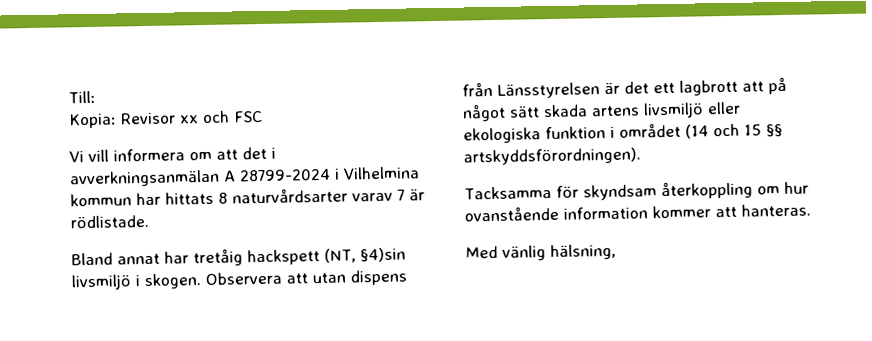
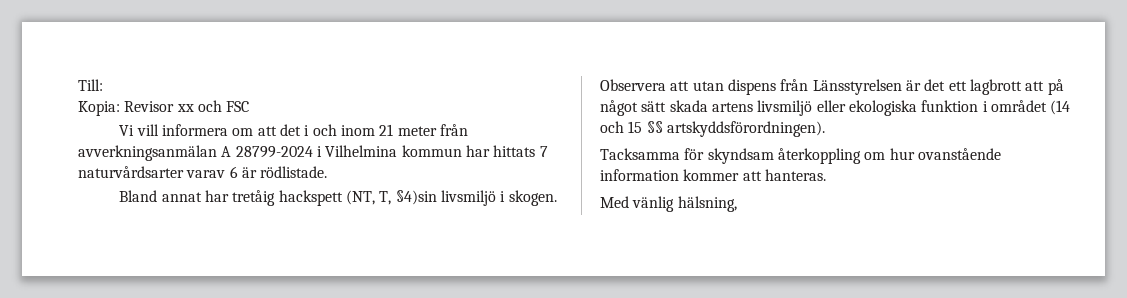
(276, 153) none -> [312,124,468,136] och inom 21 meter från
[218,192,228,204] 8 -> [539,146,548,157] 7
[397,189,405,201] 7 -> [229,166,238,178] 6
(356, 255) none -> [379,191,392,205] T,

